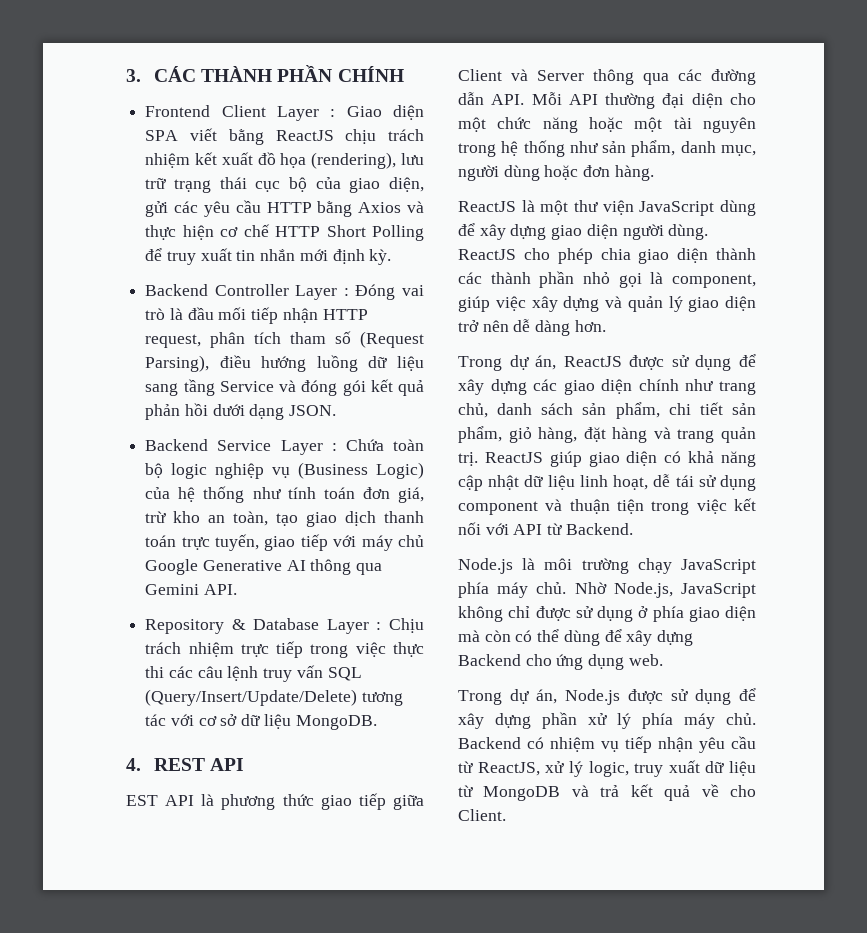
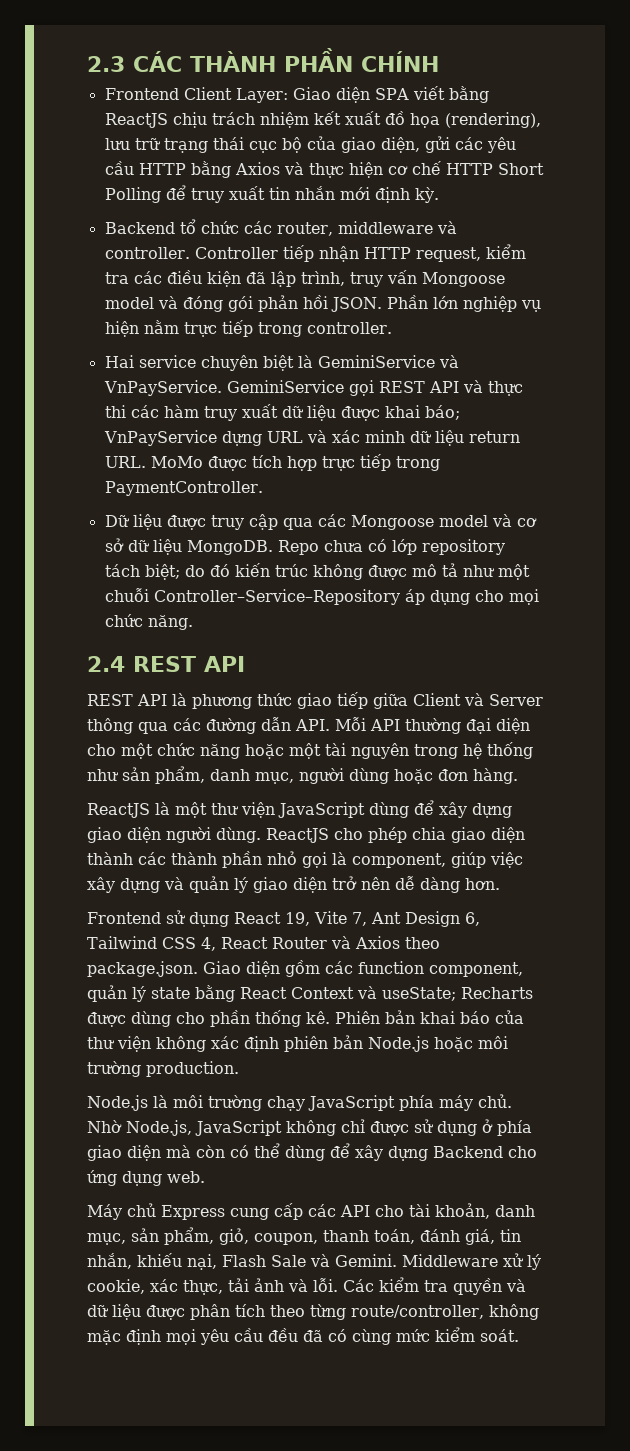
[126,69,141,82] 3. -> [87,56,125,72] 2.3
[276,106,336,121] Layer : -> [235,88,288,103] Layer:
[214,284,425,300] [145,307,368,324] [145,331,424,348] [145,355,425,372] [145,379,424,396] [145,403,337,420] [145,439,424,455] [145,462,424,479] [145,486,424,503] [145,511,425,527] [145,534,424,551] [145,559,383,575] [145,584,237,595] [145,618,424,634] [145,641,424,658] [145,665,362,682] [145,689,403,706] [145,714,194,726] Controller Layer : Đóng vai trò là đầu mối tiếp nhận HTTP request, phân tích tham số (Request Parsing), điều hướng luồng dữ liệu sang tầng Service và đóng gói kết quả phản hồi dưới dạng JSON. // Backend Service Layer : Chứa toàn bộ logic nghiệp vụ (Business Logic) của hệ thống như tính toán đơn giá, trừ kho an toàn, tạo giao dịch thanh toán trực tuyến, giao tiếp với máy chủ Google Generative AI thông qua Gemini API. // Repository & Database Layer : Chịu trách nhiệm trực tiếp trong việc thực thi các câu lệnh truy vấn SQL (Query/Insert/Update/Delete) tương tác với -> [179,219,457,236] [104,244,526,262] [104,270,505,287] [104,295,541,312] [104,320,392,337] [104,355,459,371] [103,380,523,396] [104,404,460,421] [103,430,520,446] [104,454,440,471] [104,481,263,496] [104,514,512,530] tổ chức các router, middleware và controller. Controller tiếp nhận HTTP request, kiểm tra các điều kiện đã lập trình, truy vấn Mongoose model và đóng gói phản hồi JSON. Phần lớn nghiệp vụ hiện nằm trực tiếp trong controller. // Hai service chuyên biệt là GeminiService và VnPayService. GeminiService gọi REST API và thực thi các hàm truy xuất dữ liệu được khai báo; VnPayService dựng URL và xác minh dữ liệu return URL. MoMo được tích hợp trực tiếp trong PaymentController. // Dữ liệu được truy cập qua các Mongoose model và
[126,758,141,771] // 4. -> [277,539,505,555] [104,563,530,580] [104,588,539,605] [104,614,193,630] [87,656,125,672] Repo chưa có lớp repository tách biệt; do đó kiến trúc không được mô tả như một chuỗi Controller–Service–Repository áp dụng cho mọi chức năng. // 2.4
[126,795,158,806] EST -> [87,694,133,706] REST
[458,354,756,371] [458,379,756,395] [458,402,756,419] [458,426,756,443] [458,451,756,467] [458,474,756,491] [458,498,756,515] [458,522,633,535] Trong dự án, ReactJS được sử dụng để xây dựng các giao diện chính như trang chủ, danh sách sản phẩm, chi tiết sản phẩm, giỏ hàng, đặt hàng và trang quản trị. ReactJS giúp giao diện có khả năng cập nhật dữ liệu linh hoạt, dễ tái sử dụng component và thuận tiện trong việc kết nối với API từ Backend. -> [87,910,480,927] [87,936,440,951] [87,960,523,977] [87,985,533,1002] [87,1010,524,1027] [87,1035,508,1052] [87,1061,239,1077] Frontend sử dụng React 19, Vite 7, Ant Design 6, Tailwind CSS 4, React Router và Axios theo package.json. Giao diện gồm các function component, quản lý state bằng React Context và useState; Recharts được dùng cho phần thống kê. Phiên bản khai báo của thư viện không xác định phiên bản Node.js hoặc môi trường production.
[458,688,756,705] [458,712,756,729] [458,736,756,753] [458,760,756,777] [458,784,756,801] [458,809,506,821] Trong dự án, Node.js được sử dụng để xây dựng phần xử lý phía máy chủ. Backend có nhiệm vụ tiếp nhận yêu cầu từ ReactJS, xử lý logic, truy xuất dữ liệu từ MongoDB và trả kết quả về cho Client. -> [87,1203,535,1220] [87,1227,521,1245] [87,1253,541,1270] [87,1277,526,1295] [87,1304,539,1320] [87,1327,519,1345] Máy chủ Express cung cấp các API cho tài khoản, danh mục, sản phẩm, giỏ, coupon, thanh toán, đánh giá, tin nhắn, khiếu nại, Flash Sale và Gemini. Middleware xử lý cookie, xác thực, tải ảnh và lỗi. Các kiểm tra quyền và dữ liệu được phân tích theo từng route/controller, không mặc định mọi yêu cầu đều đã có cùng mức kiểm soát.

